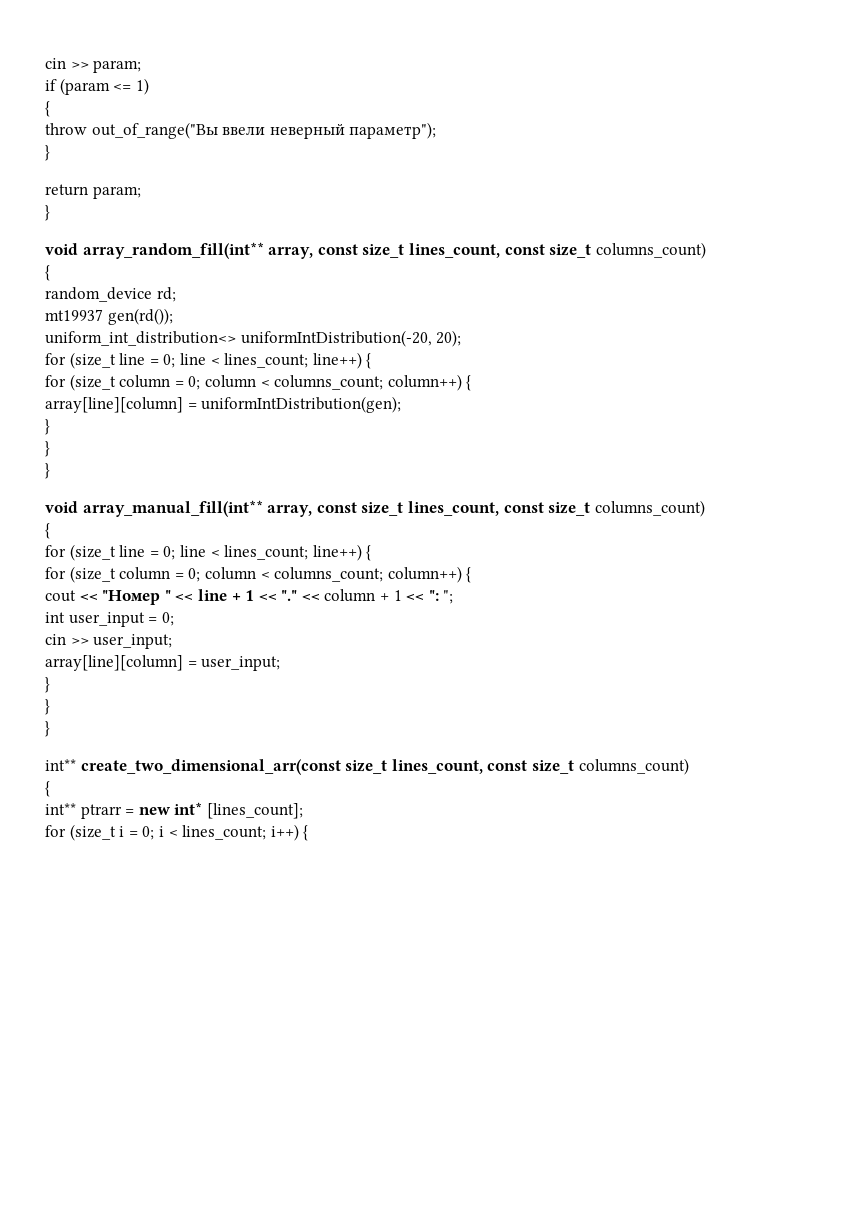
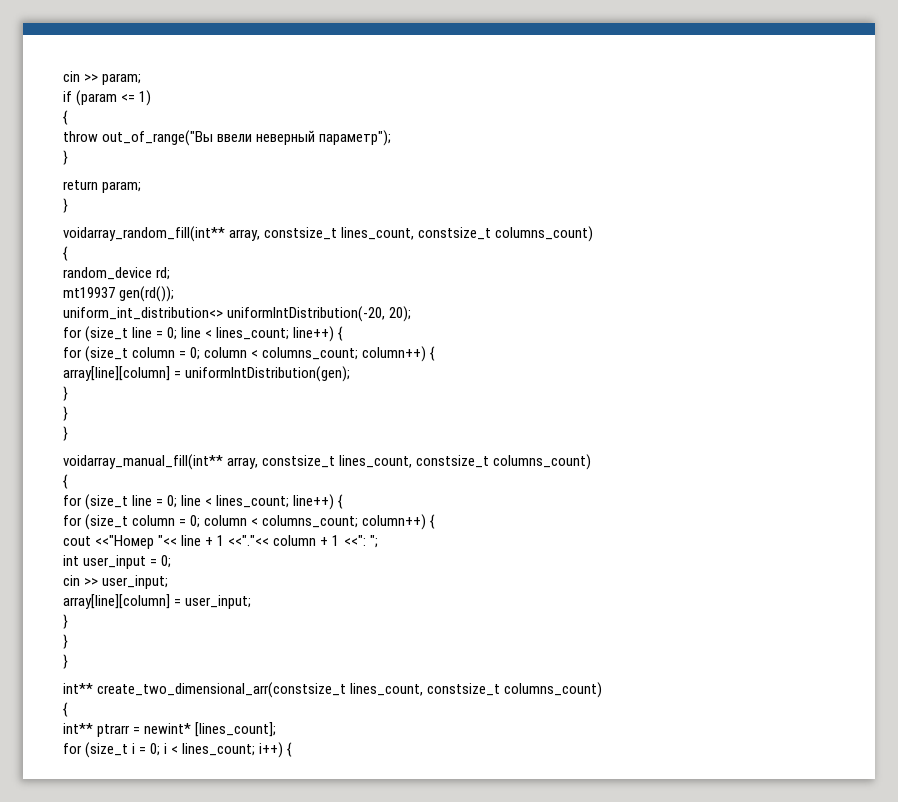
[45,242,592,259] void array_random_fill(int** array, const size_t lines_count, const size_t -> [63,226,492,242] voidarray_random_fill(int** array, constsize_t lines_count, constsize_t
[45,500,591,517] void array_manual_fill(int** array, const size_t lines_count, const size_t -> [63,454,490,470] voidarray_manual_fill(int** array, constsize_t lines_count, constsize_t
[79,589,320,605] << "Номер " << line + 1 << "." << -> [95,535,270,549] <<"Номер "<< line + 1 <<"."<<
[406,590,439,601] << ": -> [343,535,366,546] <<":
[80,759,574,775] create_two_dimensional_arr(const size_t lines_count, const size_t -> [97,682,501,698] create_two_dimensional_arr(constsize_t lines_count, constsize_t
[138,802,203,815] new int* -> [144,723,192,734] newint*

